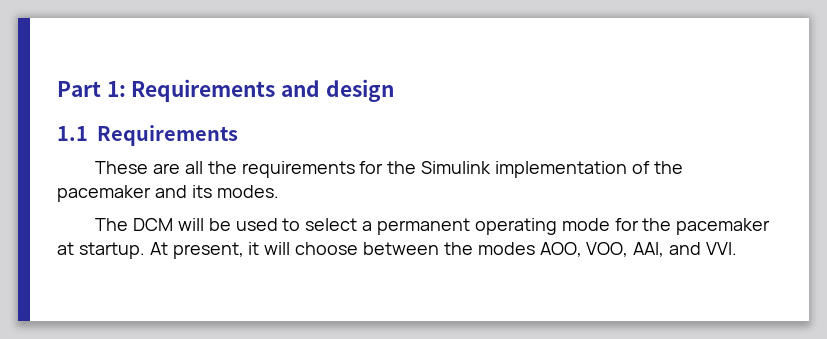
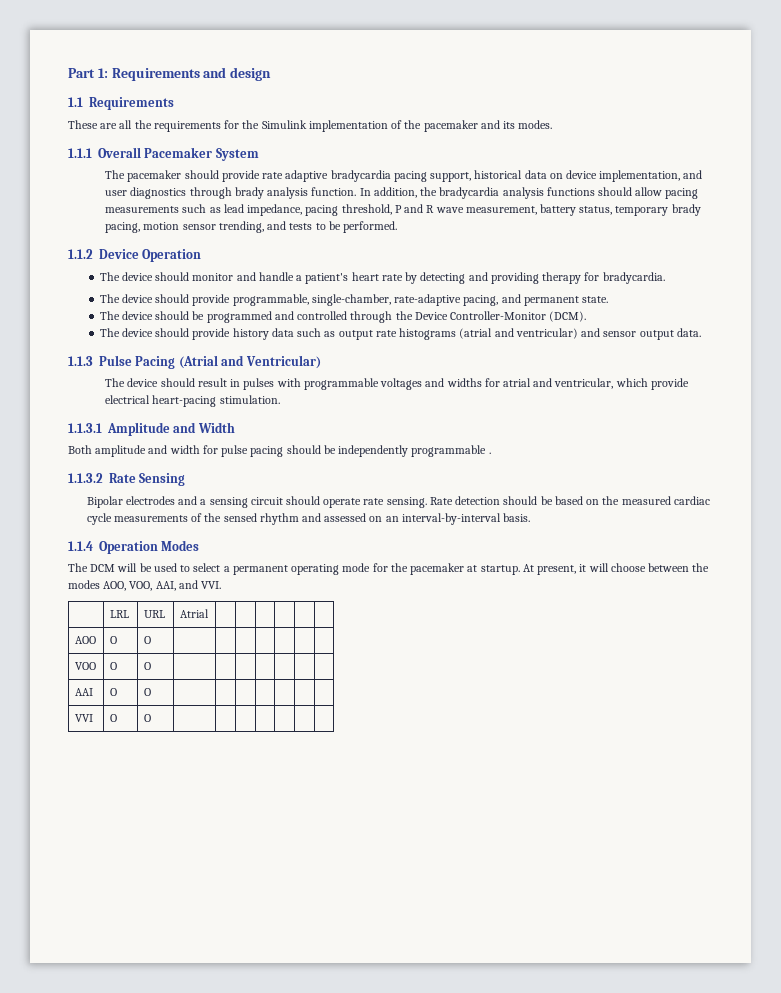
(279, 191) none -> [68,147,259,161] [105,170,703,182] [105,187,699,199] [105,204,701,216] [105,221,398,233] [68,249,202,262] [99,272,665,284] [99,294,609,306] [99,311,587,323] [99,328,701,340] [68,355,321,369] [105,378,689,390] [105,395,280,407] [68,422,235,436] [68,445,491,457] [68,473,186,486] [86,496,710,508] [86,513,531,525] [68,540,200,554] // 1.1.1 Overall Pacemaker System // The pacemaker should provide rate adaptive bradycardia pacing support, historical data on device implementation, and user diagnostics through brady analysis function. In addition, the bradycardia analysis functions should allow pacing measurements such as lead impedance, pacing threshold, P and R wave measurement, battery status, temporary brady pacing, motion sensor trending, and tests to be performed. // 1.1.2 Device Operation // The device should monitor and handle a patient's heart rate by detecting and providing therapy for bradycardia. // The device should provide programmable, single-chamber, rate-adaptive pacing, and permanent state. // The device should be programmed and controlled through the Device Controller-Monitor (DCM). // The device should provide history data such as output rate histograms (atrial and ventricular) and sensor output data. // 1.1.3 Pulse Pacing (Atrial and Ventricular) // The device should result in pulses with programmable voltages and widths for atrial and ventricular, which provide electrical heart-pacing stimulation. // 1.1.3.1 Amplitude and Width // Both amplitude and width for pulse pacing should be independently programmable . // 1.1.3.2 Rate Sensing // Bipolar electrodes and a sensing circuit should operate rate sensing. Rate detection should be based on the measured cardiac cycle measurements of the sensed rhythm and assessed on an interval-by-interval basis. // 1.1.4 Operation Modes
(738, 248) none -> [109,610,129,618] [143,610,165,618] [179,609,209,618] [74,636,96,644] [109,636,117,644] [143,636,151,644] [74,662,96,670] [109,662,117,670] [143,662,151,670] [74,688,93,696] [109,688,117,696] [143,688,151,696] [74,714,93,722] [109,714,117,722] [143,714,151,722] // | LRL | URL | Atrial | | | | | | // AOO | O | O | | | | | | | // VOO | O | O | | | | | | | // AAI | O | O | | | | | | | // VVI | O | O | | | | | | |

